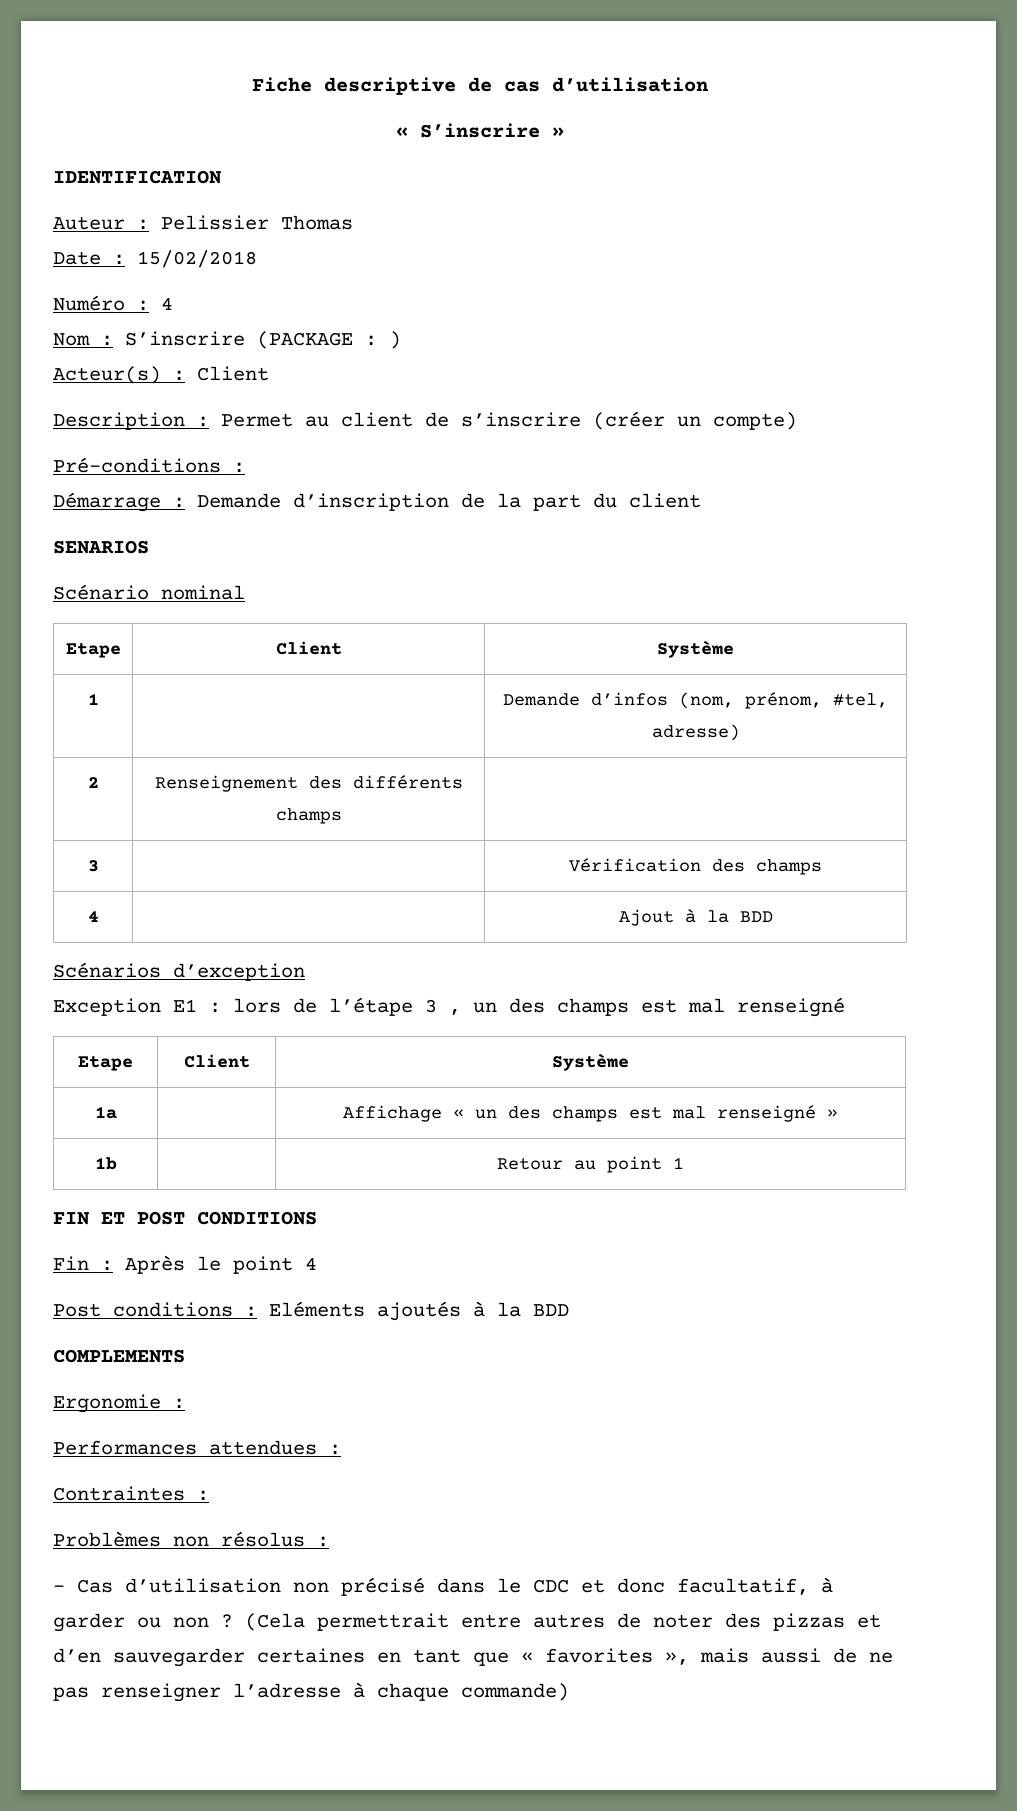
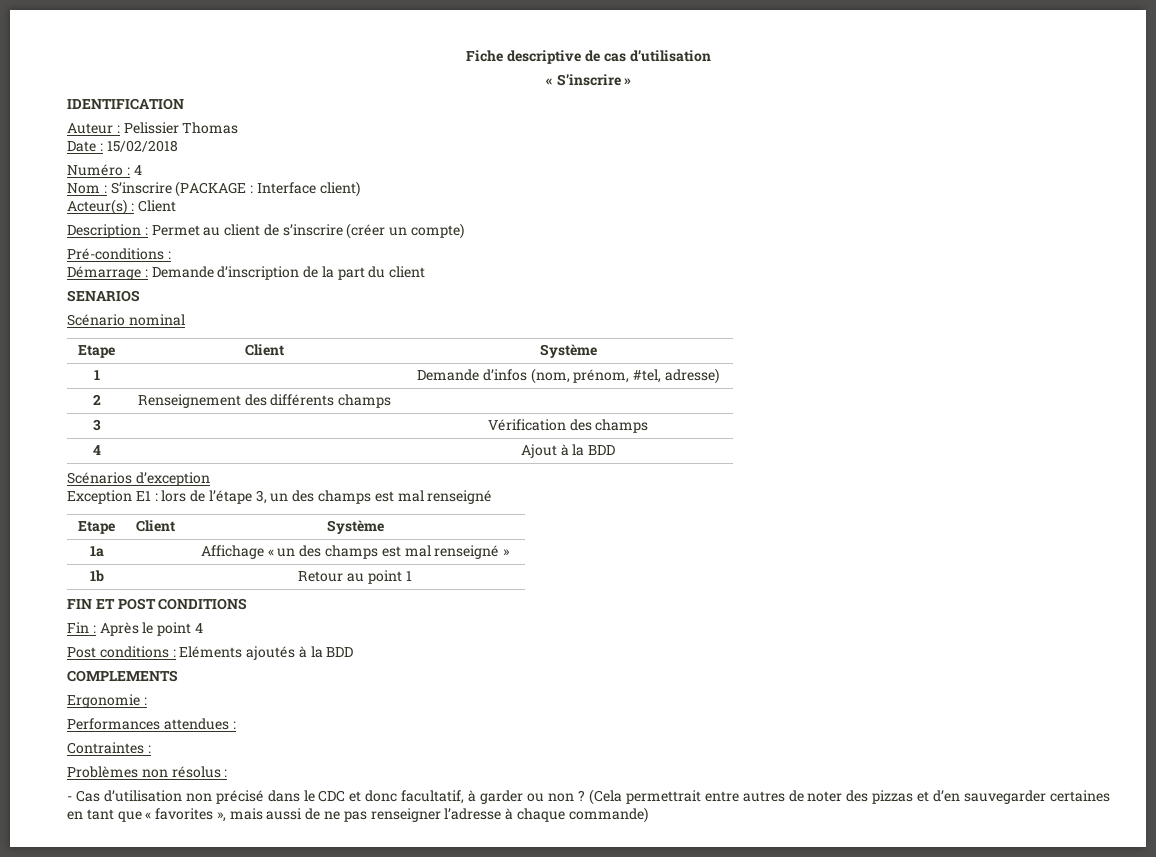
[389,331,401,349] ) -> [256,181,360,197] Interface client)
[425,999,461,1015] 3 , -> [255,490,267,504] 3,

